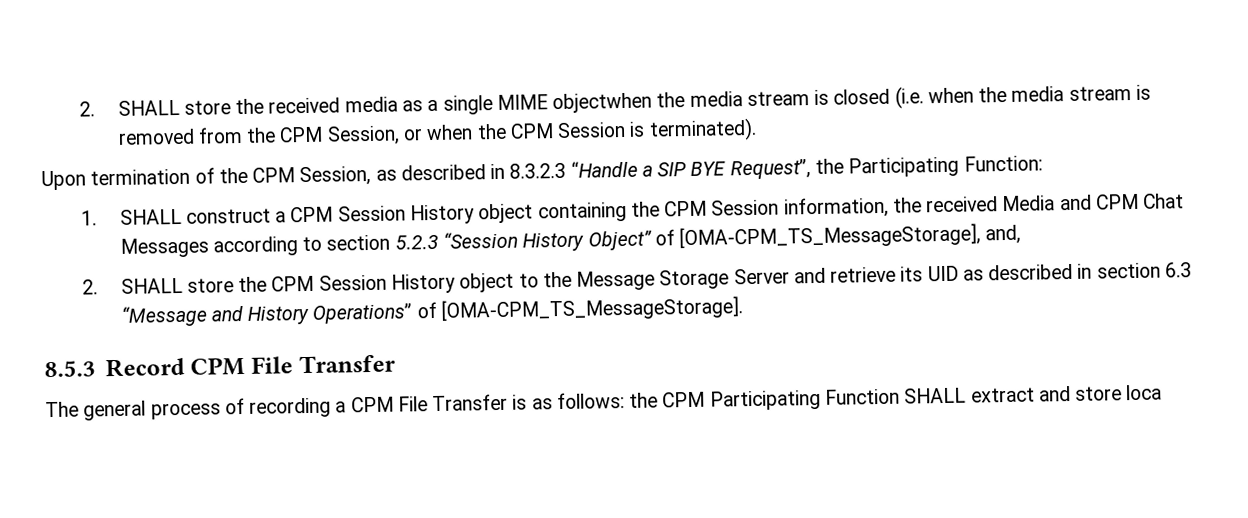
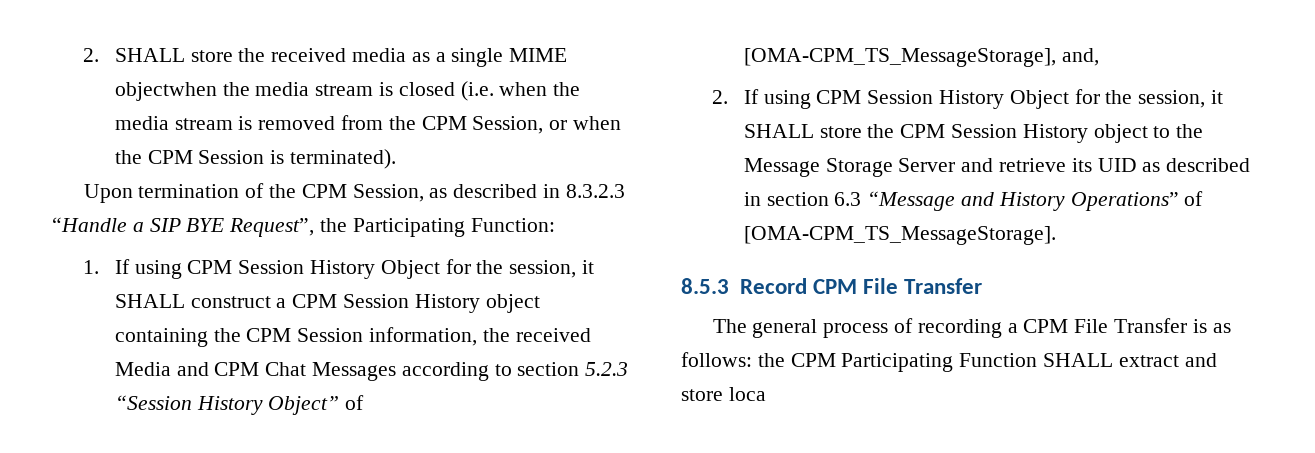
(97, 218) none -> [114,259,595,279] If using CPM Session History Object for the session, it
(98, 287) none -> [743,89,1224,109] If using CPM Session History Object for the session, it

